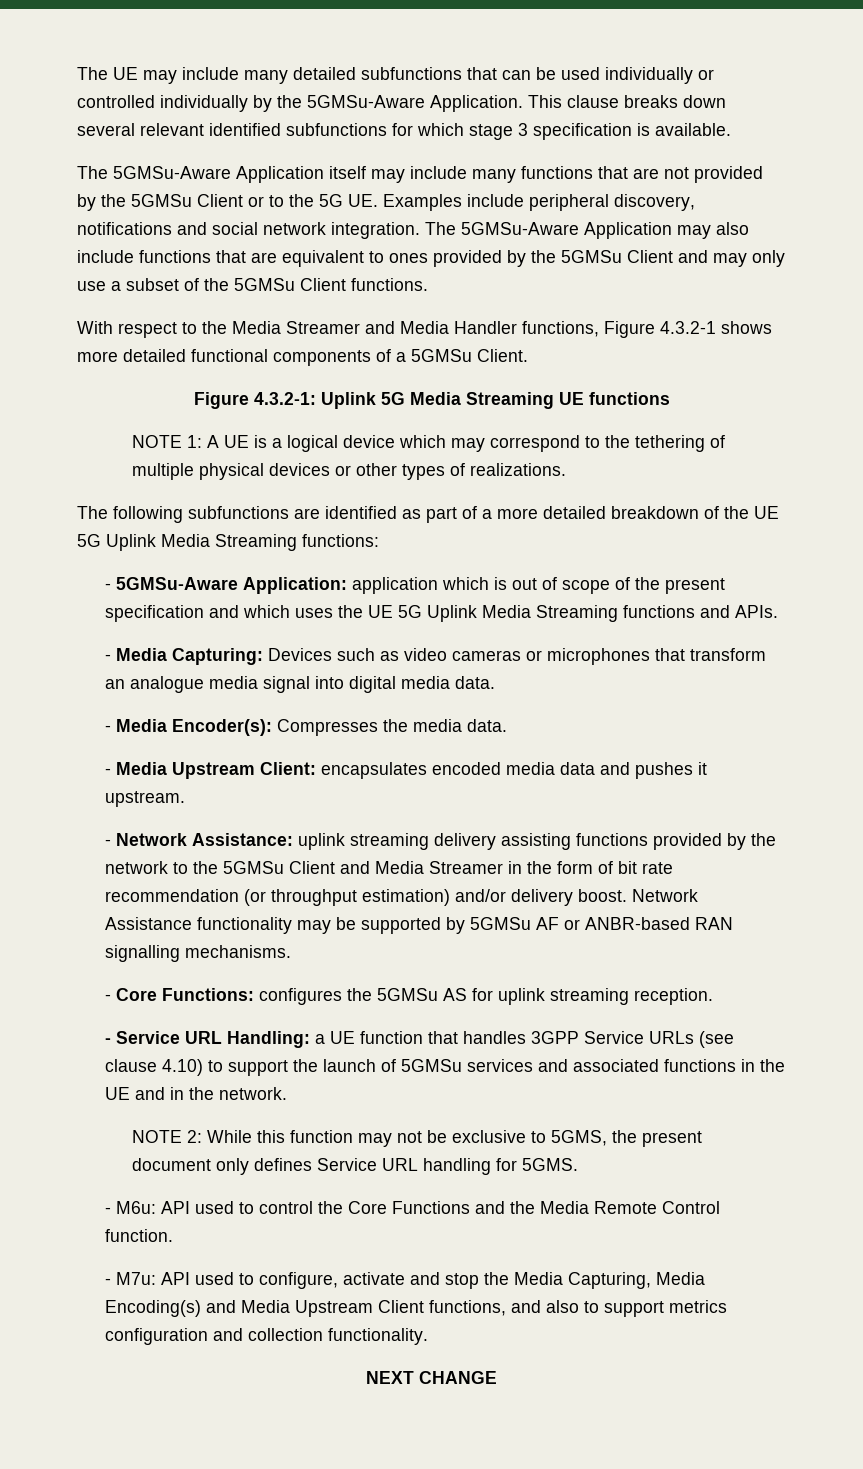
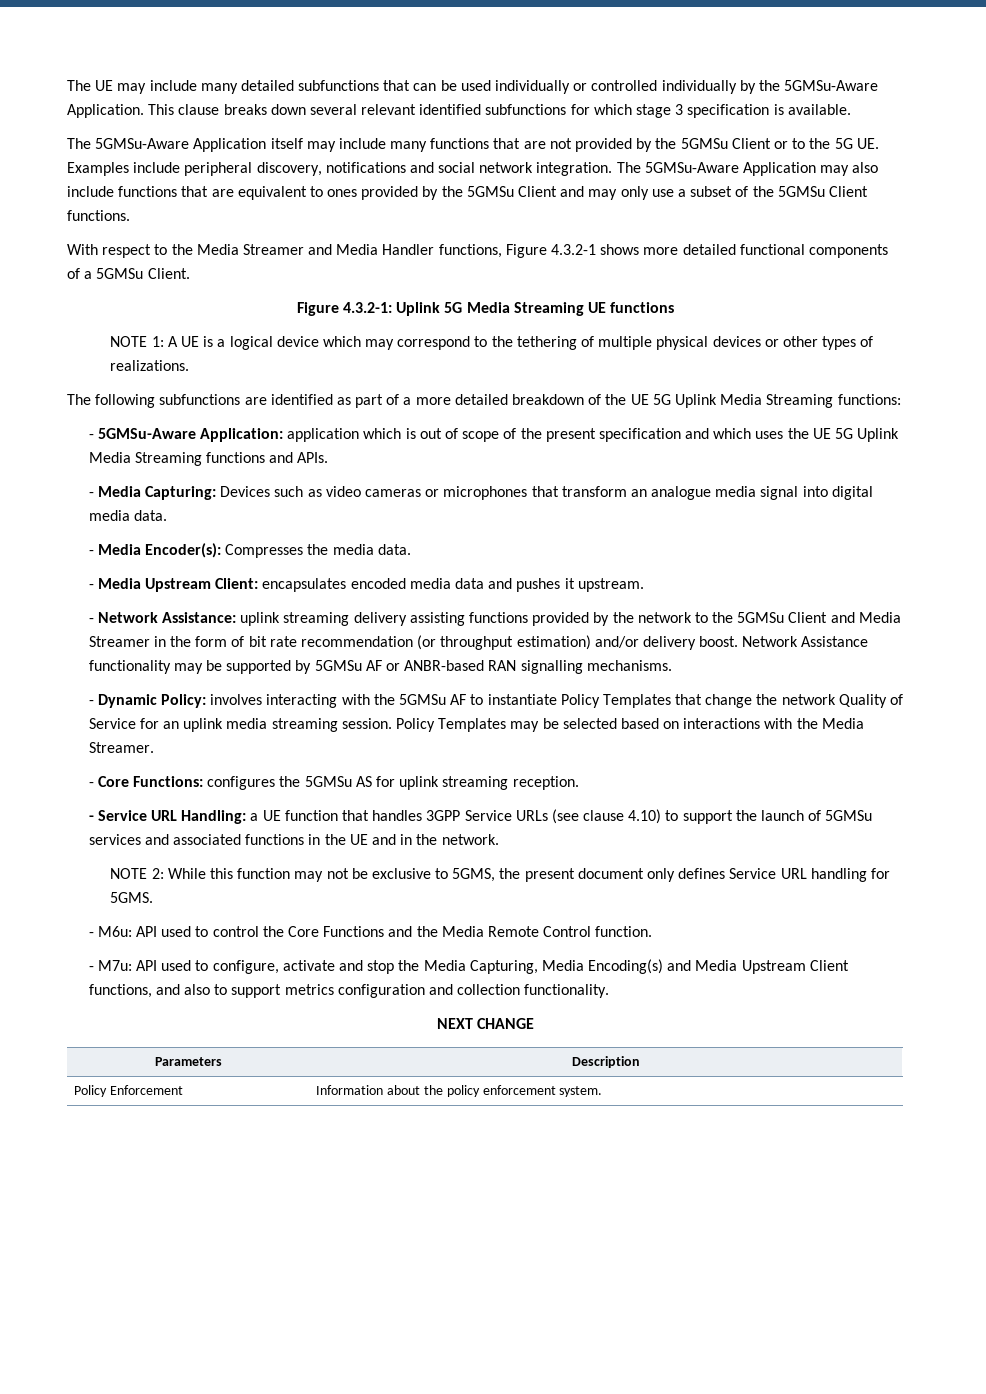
(291, 951) none -> [88,694,904,708] [88,718,864,732] [88,742,154,753] // - Dynamic Policy: involves interacting with the 5GMSu AF to instantiate Policy Templates that change the network Quality of Service for an uplink media streaming session. Policy Templates may be selected based on interactions with the Media Streamer.
(497, 1377) none -> [155,1057,222,1066] [572,1056,640,1068] [74,1085,184,1097] [316,1085,603,1097] // Parameters | Description // Policy Enforcement | Information about the policy enforcement system.

